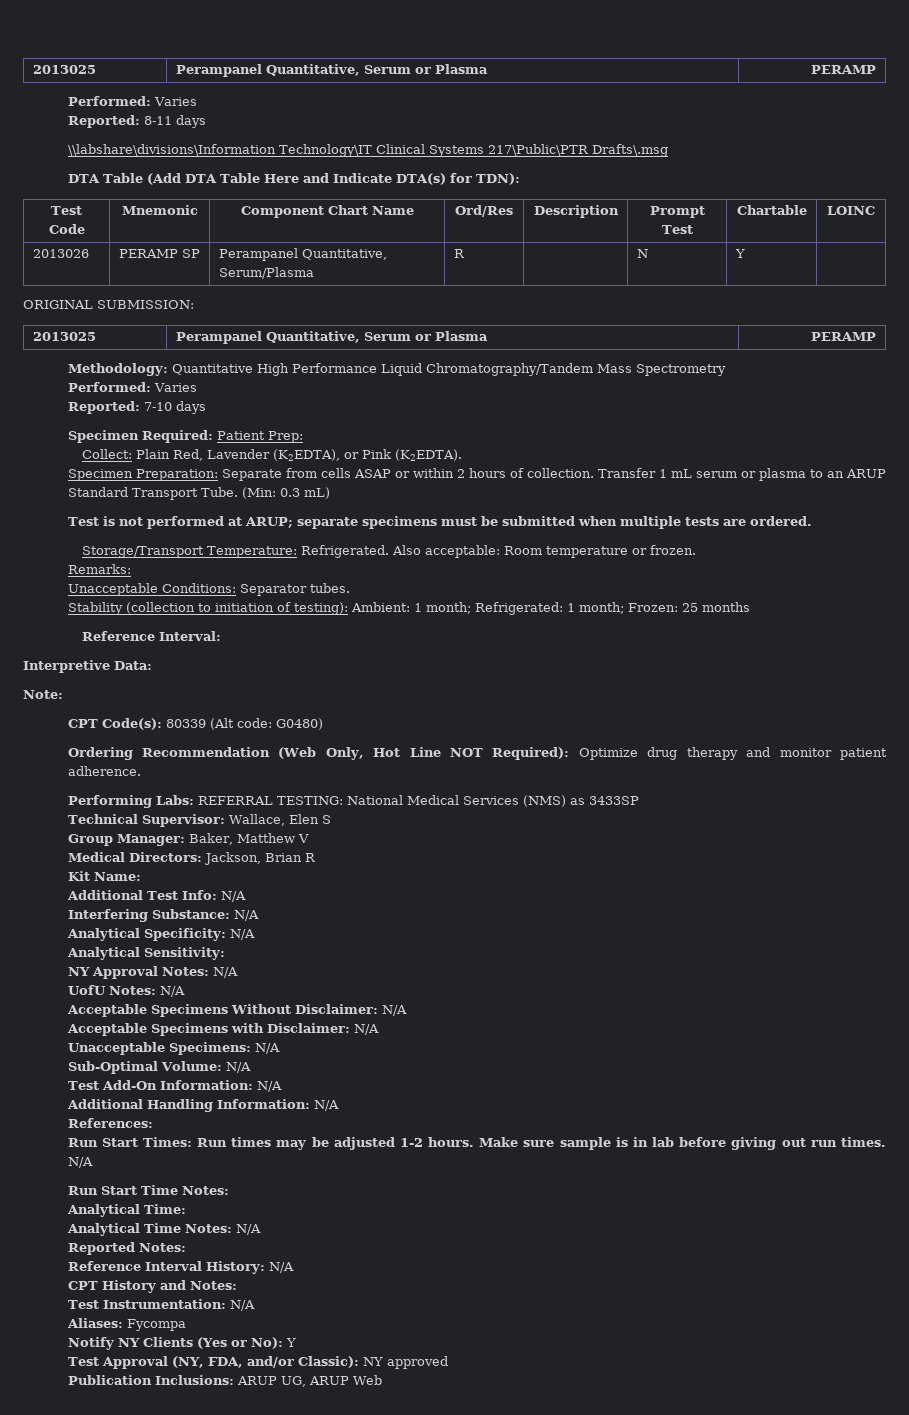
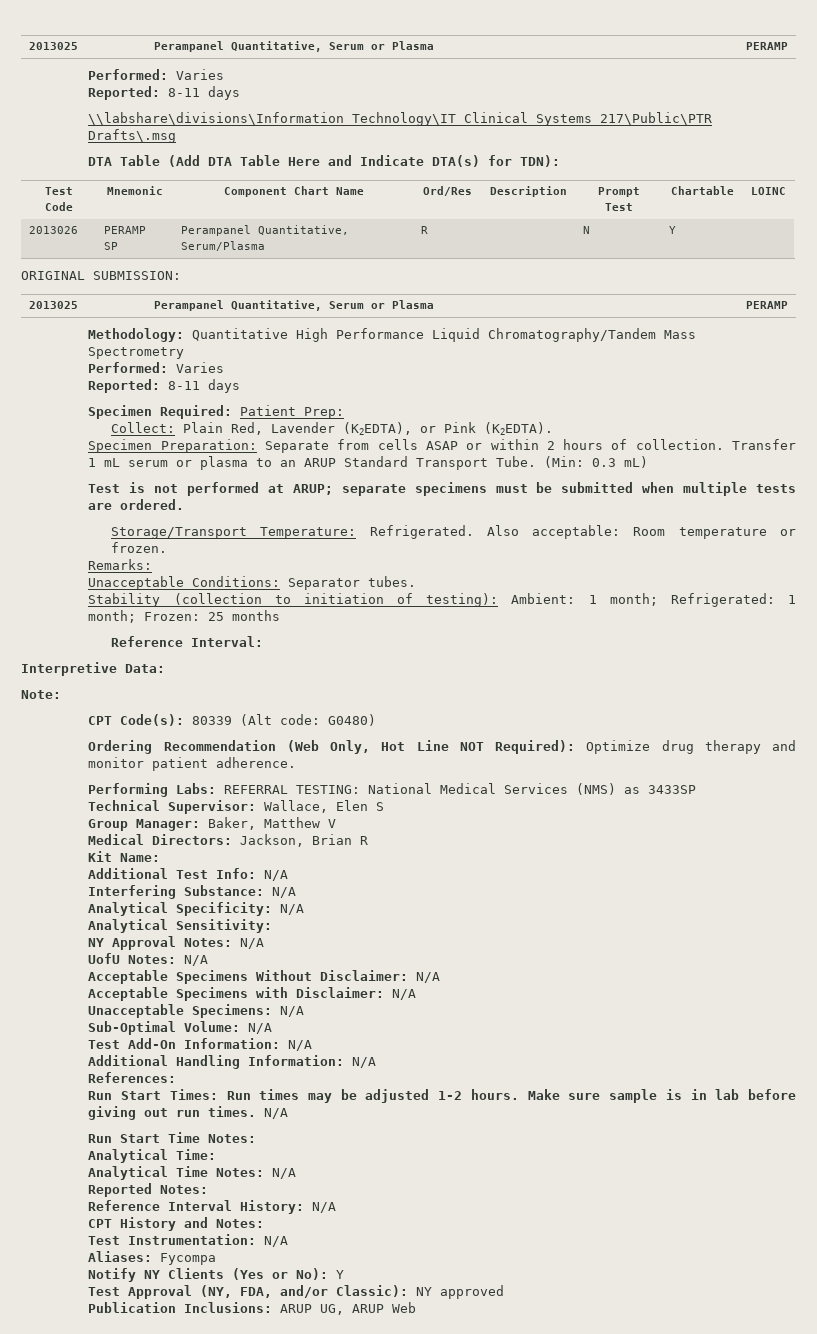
[143,402,172,411] 7-10 -> [168,381,201,390] 8-11

